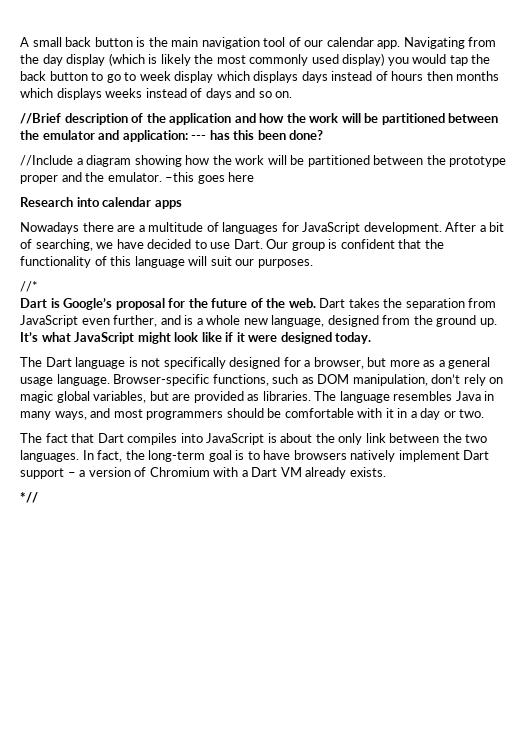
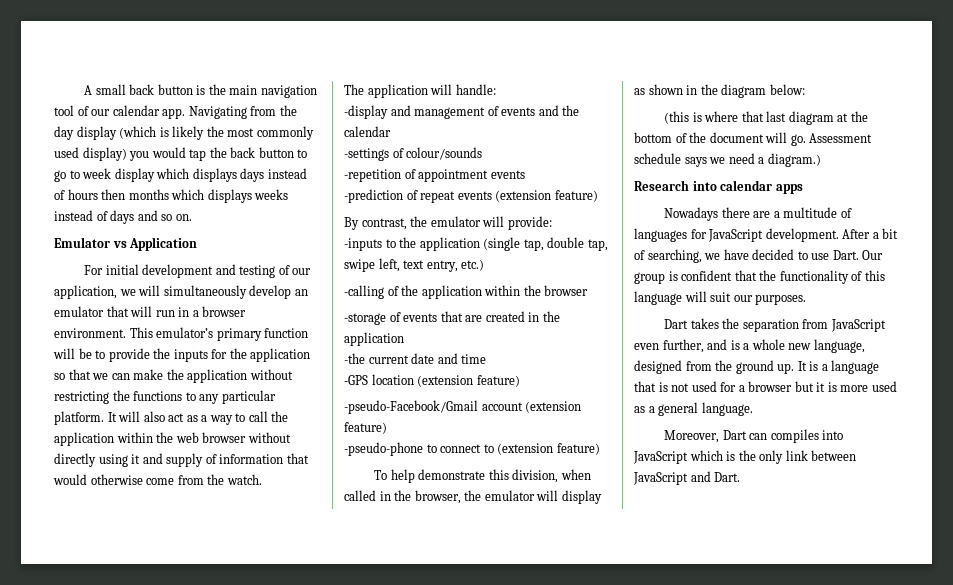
[20,113,499,125] [20,130,324,142] [20,155,507,167] [20,172,255,184] //Brief description of the application and how the work will be partitioned between the emulator and application: --- has this been done? // //Include a diagram showing how the work will be partitioned between the prototype proper and the emulator. –this goes here -> [54,237,198,251] [84,264,312,278] [54,285,308,299] [54,306,247,317] [54,327,309,341] [53,348,311,362] [54,369,293,383] [54,390,276,404] [54,411,289,425] [54,432,291,446] [54,453,309,467] [53,474,262,485] [344,84,496,98] [344,105,580,119] [344,126,391,137] [344,147,483,161] [344,169,525,182] [344,189,598,203] [344,216,552,230] [344,237,608,251] [344,258,485,272] [344,285,589,299] [344,311,560,325] [344,332,404,346] [344,353,487,364] [344,374,520,387] [344,400,582,414] [344,422,387,434] [344,442,600,456] [374,469,591,483] [344,490,602,504] [634,84,805,98] [664,111,868,125] [634,132,873,146] [634,153,821,167] Emulator vs Application // For initial development and testing of our application, we will simultaneously develop an emulator that will run in a browser environment. This emulator’s primary function will be to provide the inputs for the application so that we can make the application without restricting the functions to any particular platform. It will also act as a way to call the application within the web browser without directly using it and supply of information that would otherwise come from the watch. // The application will handle: // -display and management of events and the calendar // -settings of colour/sounds // -repetition of appointment events // -prediction of repeat events (extension feature) // By contrast, the emulator will provide: // -inputs to the application (single tap, double tap, swipe left, text entry, etc.) // -calling of the application within the browser // -storage of events that are created in the application // -the current date and time // -GPS location (extension feature) // -pseudo-Facebook/Gmail account (extension feature) // -pseudo-phone to connect to (extension feature) // To help demonstrate this division, when called in the browser, the emulator will display as shown in the diagram below: // (this is where that last diagram at the bottom of the document will go. Assessment schedule says we need a diagram.)
[20,281,38,292] [20,298,316,310] //* // Dart is Google’s proposal for the future of the web. -> (807, 299) none
[20,332,372,344] [20,357,420,369] It’s what JavaScript might look like if it were designed today. // The Dart language is not specifically designed for a browser, but more -> [797,360,880,374] [634,381,897,392] It is a language that is not used for a browser but it is more used
[20,377,53,386] usage -> (699, 409) none
[113,374,504,386] [20,391,495,403] [20,408,485,420] [20,433,124,443] Browser-specific functions, such as DOM manipulation, don’t rely on magic global variables, but are provided as libraries. The language resembles Java in many ways, and most programmers should be comfortable with it in a day or two. // The fact that Dart -> [664,430,768,443] // Moreover, Dart can
[267,433,313,443] is about -> [689,450,736,461] which is
[442,433,488,443] [20,450,490,462] [20,467,386,479] [20,492,38,503] the two languages. In fact, the long-term goal is to have browsers natively implement Dart support – a version of Chromium with a Dart VM already exists. // *// -> [633,471,741,485] JavaScript and Dart.

